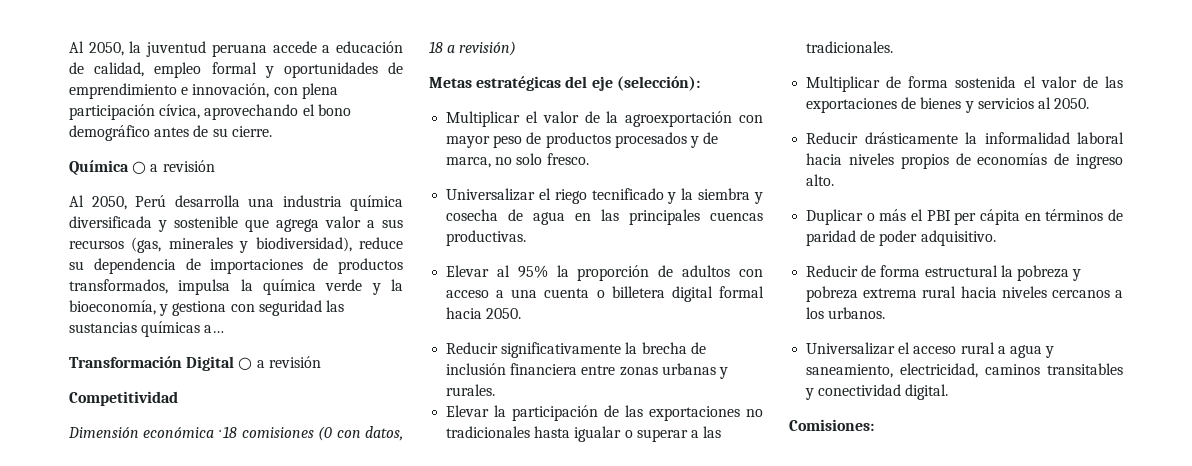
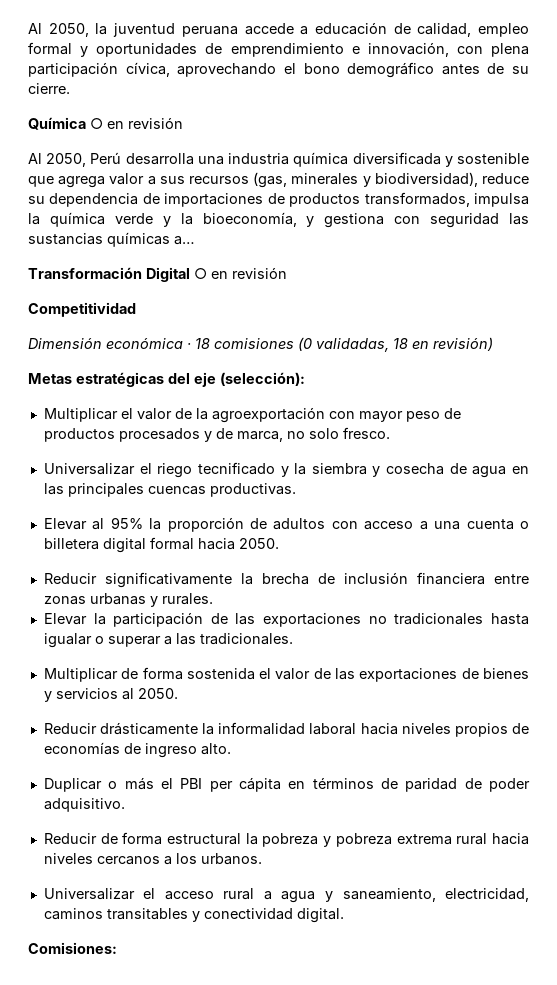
[150,164,159,172] a -> [107,121,124,129] en
[256,360,265,368] a -> [211,271,228,279] en
[336,426,403,441] [429,41,456,53] con datos, 18 a -> [316,338,429,352] validadas, 18 en

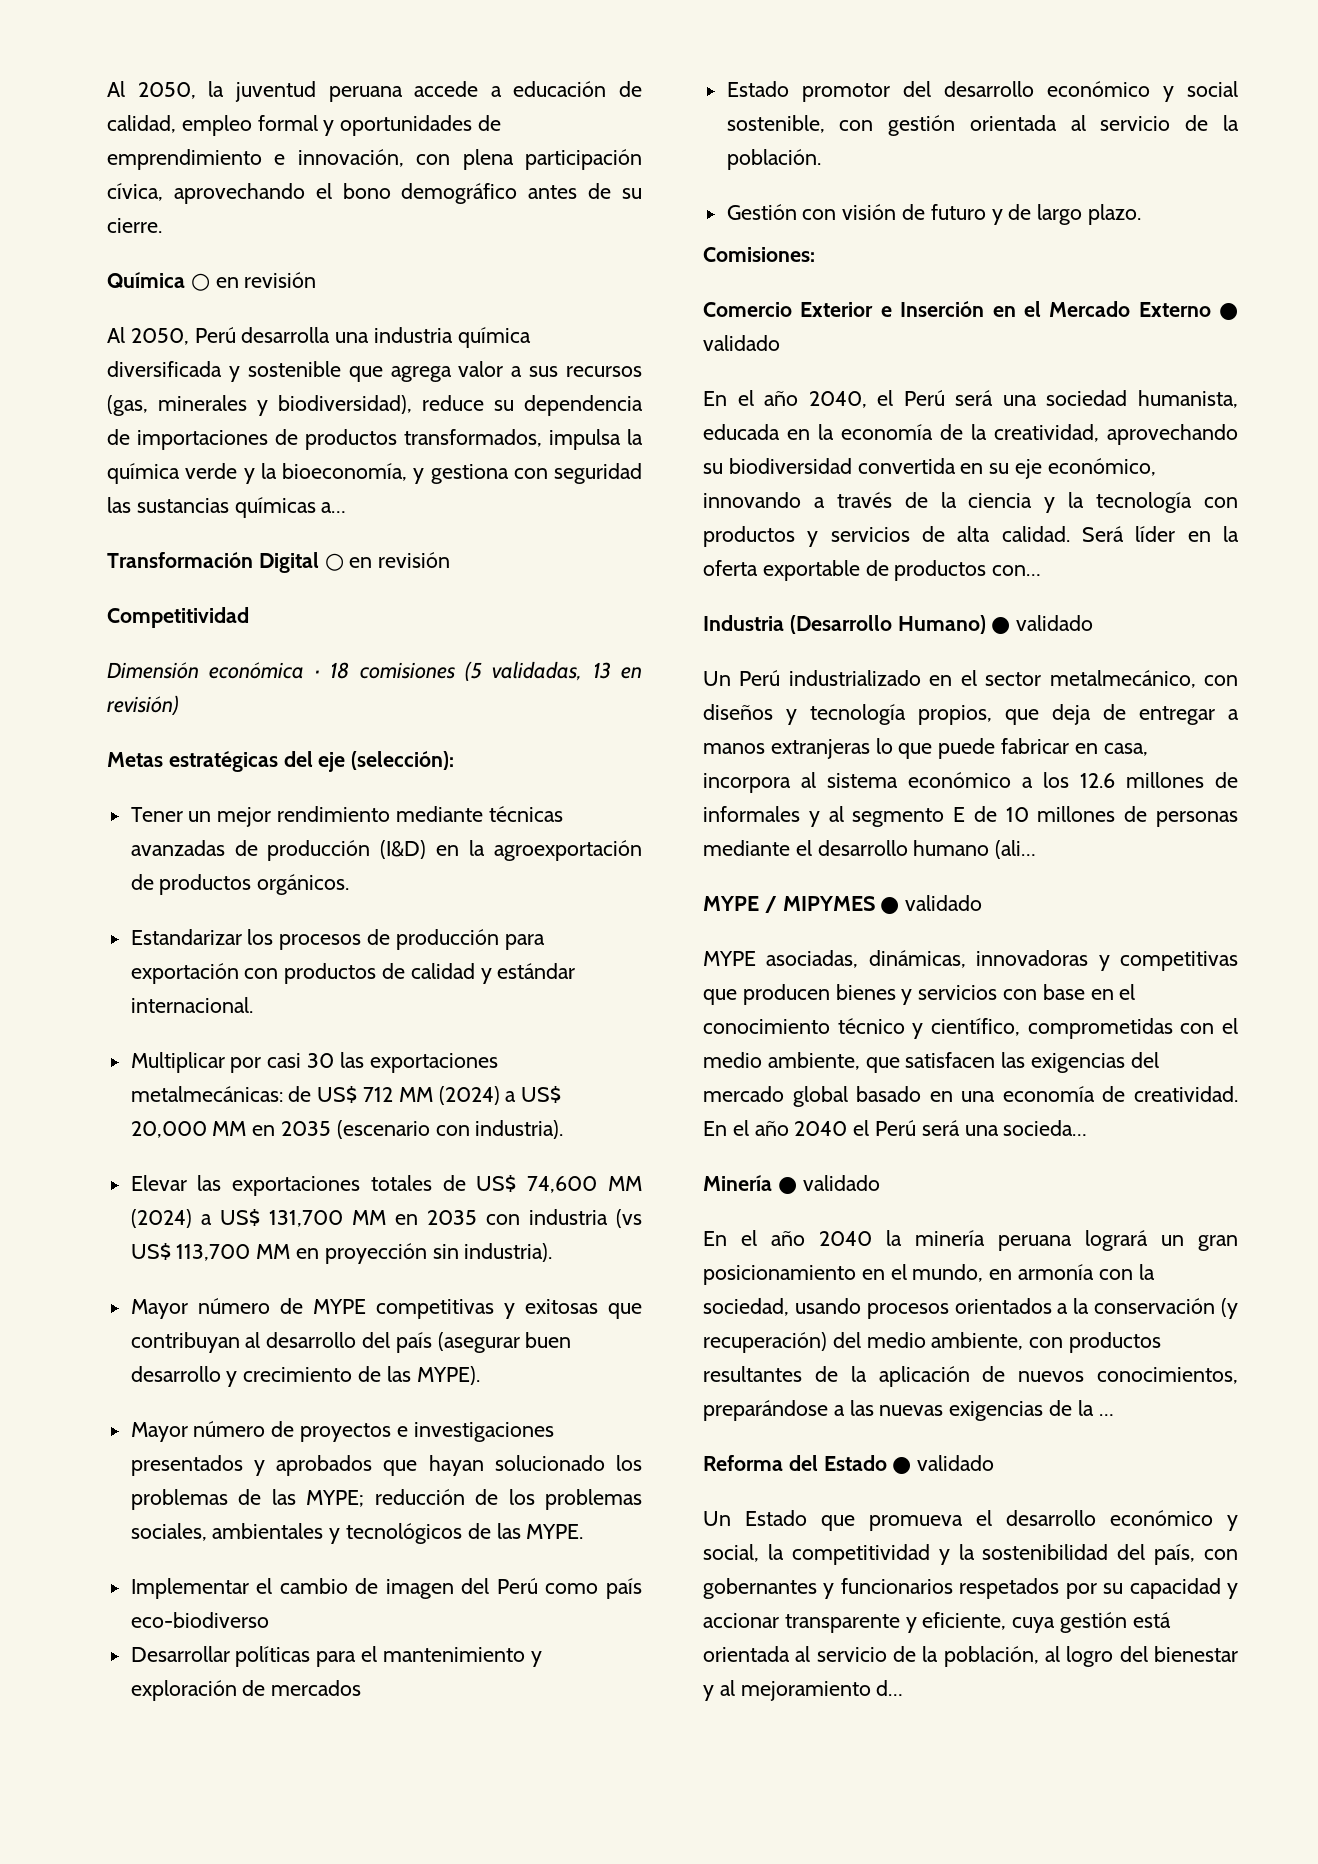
[298,337,408,352] (0 validadas, 18 -> [464,661,611,681] (5 validadas, 13
[43,407,461,423] [43,427,390,442] [43,462,529,478] [43,483,296,497] [43,517,530,532] [43,537,279,553] [43,572,529,588] [43,593,213,607] [43,612,529,627] [43,633,293,648] [43,667,529,682] [43,688,178,702] [43,722,530,737] [43,742,231,758] [43,777,530,792] [43,798,125,812] [43,832,529,847] [43,853,262,865] [43,888,529,903] [43,908,344,923] [28,942,117,954] Multiplicar el valor de la agroexportación con mayor peso de productos procesados y de marca, no solo fresco. // Universalizar el riego tecnificado y la siembra y cosecha de agua en las principales cuencas productivas. // Elevar al 95% la proporción de adultos con acceso a una cuenta o billetera digital formal hacia 2050. // Reducir significativamente la brecha de inclusión financiera entre zonas urbanas y rurales. // Elevar la participación de las exportaciones no tradicionales hasta igualar o superar a las tradicionales. // Multiplicar de forma sostenida el valor de las exportaciones de bienes y servicios al 2050. // Reducir drásticamente la informalidad laboral hacia niveles propios de economías de ingreso alto. // Duplicar o más el PBI per cápita en términos de paridad de poder adquisitivo. // Reducir de forma estructural la pobreza y pobreza extrema rural hacia niveles cercanos a los urbanos. // Universalizar el acceso rural a agua y saneamiento, electricidad, caminos transitables y conectividad digital. // Comisiones: -> [130,806,563,827] [130,840,642,861] [130,874,350,895] [130,929,545,950] [130,963,576,984] [130,997,253,1013] [130,1052,498,1073] [130,1086,562,1105] [130,1120,564,1139] [130,1175,642,1196] [130,1209,642,1228] [130,1243,553,1264] [130,1298,643,1319] [130,1332,572,1353] [130,1366,480,1387] [130,1421,554,1442] [130,1455,643,1476] [130,1489,643,1510] [130,1523,584,1544] [130,1578,642,1599] [130,1612,269,1628] [130,1646,542,1667] [130,1680,362,1701] [726,81,1238,102] [726,115,1239,136] [726,149,821,170] [726,204,1142,225] [703,247,815,262] [703,301,1238,320] [703,335,780,351] [703,390,1238,408] [703,424,1238,445] [703,458,1156,479] [703,492,1238,513] [703,526,1239,547] [703,560,1042,581] [703,615,1094,634] [703,670,1238,688] [703,704,1239,725] [703,738,1148,759] [703,772,1238,793] [703,806,1238,827] [703,840,1037,859] [703,895,983,914] [703,950,1238,971] [703,984,1136,1005] [703,1018,1238,1039] [703,1052,1159,1073] [703,1086,1238,1107] [703,1120,1088,1136] [703,1175,880,1194] [703,1230,1238,1251] [703,1264,1155,1285] [703,1298,1238,1319] [703,1332,1162,1353] [703,1366,1238,1387] [703,1400,1114,1421] [703,1455,995,1474] [703,1510,1238,1531] [703,1544,1238,1565] [703,1578,1238,1599] [703,1612,1171,1633] [703,1646,1238,1667] [703,1680,904,1701] Tener un mejor rendimiento mediante técnicas avanzadas de producción (I&D) en la agroexportación de productos orgánicos. // Estandarizar los procesos de producción para exportación con productos de calidad y estándar internacional. // Multiplicar por casi 30 las exportaciones metalmecánicas: de US$ 712 MM (2024) a US$ 20,000 MM en 2035 (escenario con industria). // Elevar las exportaciones totales de US$ 74,600 MM (2024) a US$ 131,700 MM en 2035 con industria (vs US$ 113,700 MM en proyección sin industria). // Mayor número de MYPE competitivas y exitosas que contribuyan al desarrollo del país (asegurar buen desarrollo y crecimiento de las MYPE). // Mayor número de proyectos e investigaciones presentados y aprobados que hayan solucionado los problemas de las MYPE; reducción de los problemas sociales, ambientales y tecnológicos de las MYPE. // Implementar el cambio de imagen del Perú como país eco-biodiverso // Desarrollar políticas para el mantenimiento y exploración de mercados // Estado promotor del desarrollo económico y social sostenible, con gestión orientada al servicio de la población. // Gestión con visión de futuro y de largo plazo. // Comisiones: // Comercio Exterior e Inserción en el Mercado Externo ● validado // En el año 2040, el Perú será una sociedad humanista, educada en la economía de la creatividad, aprovechando su biodiversidad convertida en su eje económico, innovando a través de la ciencia y la tecnología con productos y servicios de alta calidad. Será líder en la oferta exportable de productos con… // Industria (Desarrollo Humano) ● validado // Un Perú industrializado en el sector metalmecánico, con diseños y tecnología propios, que deja de entregar a manos extranjeras lo que puede fabricar en casa, incorpora al sistema económico a los 12.6 millones de informales y al segmento E de 10 millones de personas mediante el desarrollo humano (ali… // MYPE / MIPYMES ● validado // MYPE asociadas, dinámicas, innovadoras y competitivas que producen bienes y servicios con base en el conocimiento técnico y científico, comprometidas con el medio ambiente, que satisfacen las exigencias del mercado global basado en una economía de creatividad. En el año 2040 el Perú será una socieda… // Minería ● validado // En el año 2040 la minería peruana logrará un gran posicionamiento en el mundo, en armonía con la sociedad, usando procesos orientados a la conservación (y recuperación) del medio ambiente, con productos resultantes de la aplicación de nuevos conocimientos, preparándose a las nuevas exigencias de la … // Reforma del Estado ● validado // Un Estado que promueva el desarrollo económico y social, la competitividad y la sostenibilidad del país, con gobernantes y funcionarios respetados por su capacidad y accionar transparente y eficiente, cuya gestión está orientada al servicio de la población, al logro del bienestar y al mejoramiento d…

